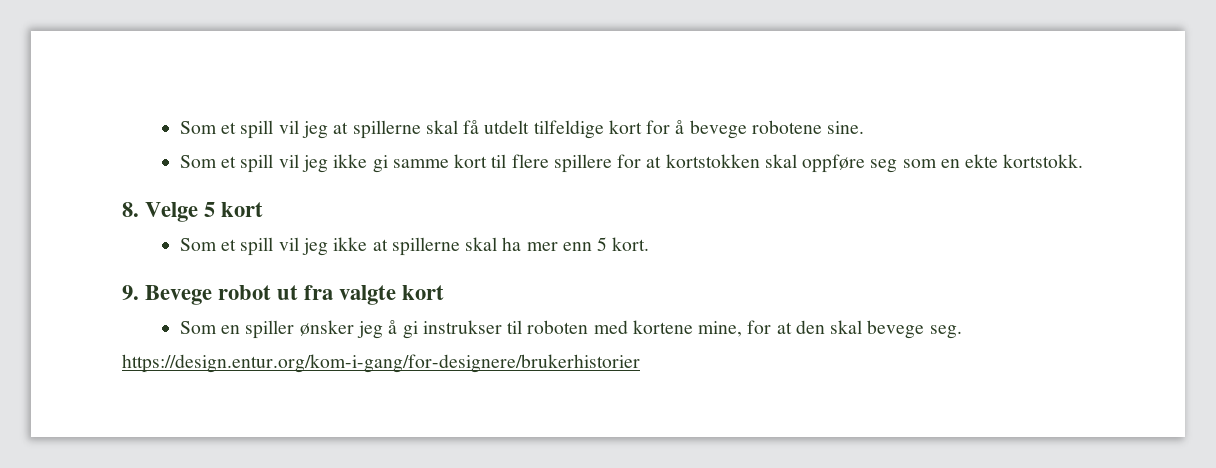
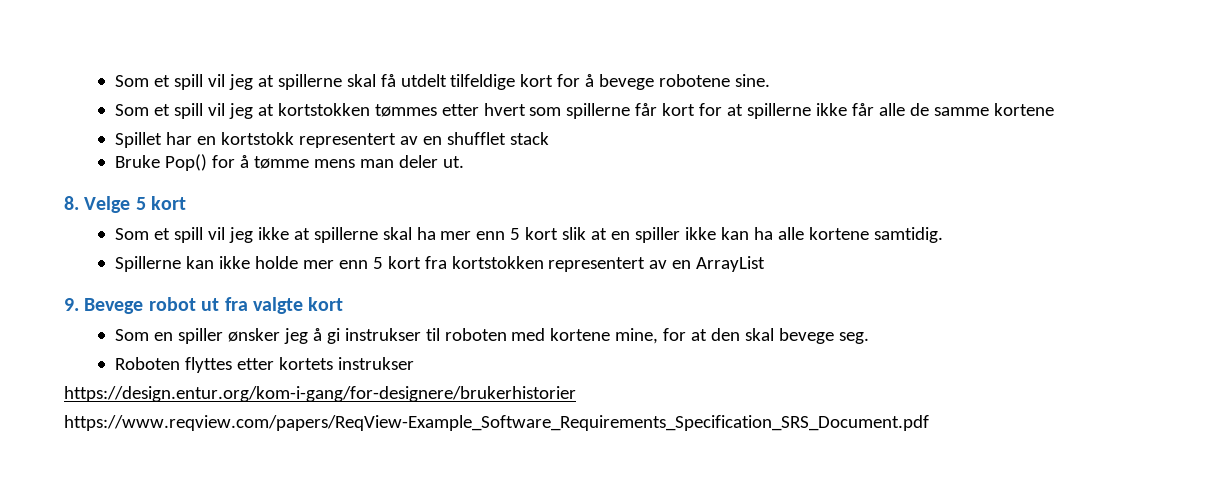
[333,154,1084,173] ikke gi samme kort til flere spillere for at kortstokken skal oppføre seg som en ekte kortstokk. -> [257,103,1055,119] [114,132,549,148] [114,154,464,171] at kortstokken tømmes etter hvert som spillerne får kort for at spillerne ikke får alle de samme kortene // Spillet har en kortstokk representert av en shufflet stack // Bruke Pop() for å tømme mens man deler ut.
[612,237,650,251] kort. -> [525,227,944,243] [114,256,766,272] kort slik at en spiller ikke kan ha alle kortene samtidig. // Spillerne kan ikke holde mer enn 5 kort fra kortstokken representert av en ArrayList
(962, 332) none -> [114,357,414,373] // Roboten flyttes etter kortets instrukser
(640, 363) none -> [64,415,929,431] // https://www.reqview.com/papers/ReqView-Example_Software_Requirements_Specification_SRS_Document.pdf

